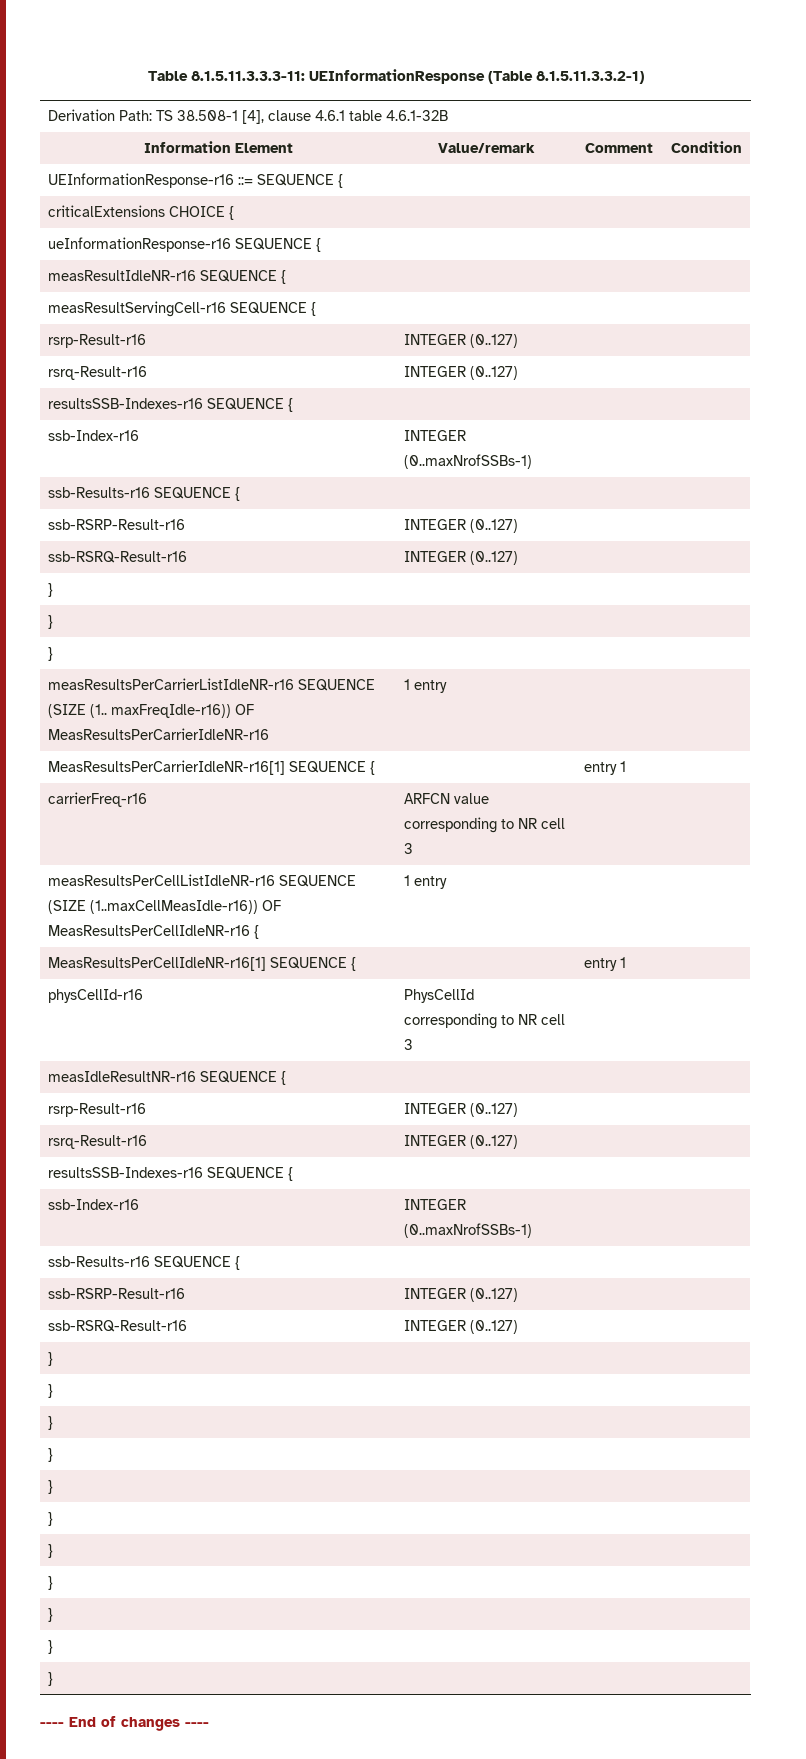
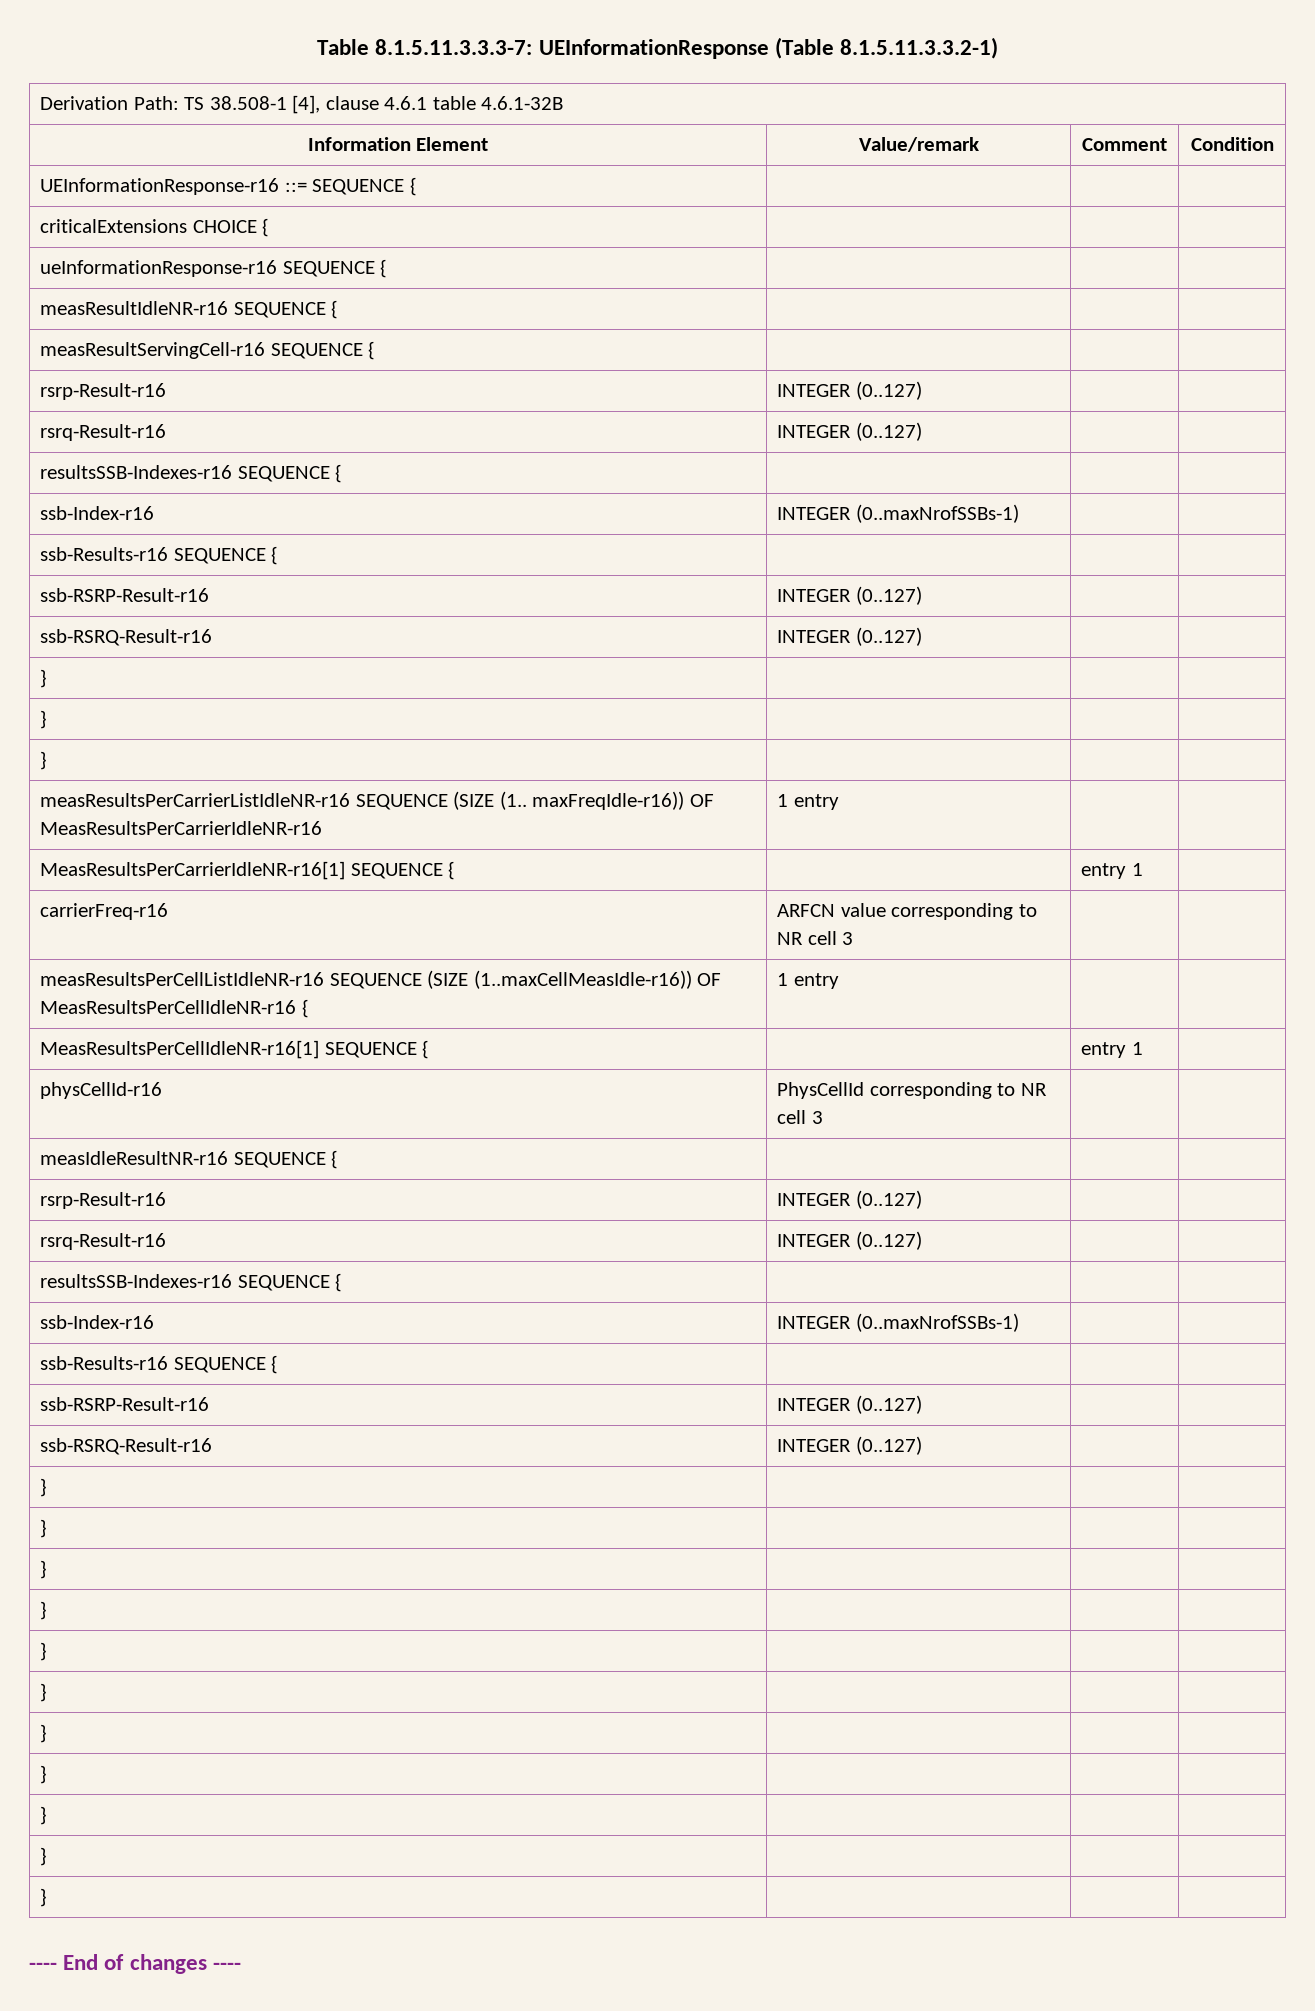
[190,71,305,81] 8.1.5.11.3.3.3-11: -> [375,39,533,55] 8.1.5.11.3.3.3-7:

